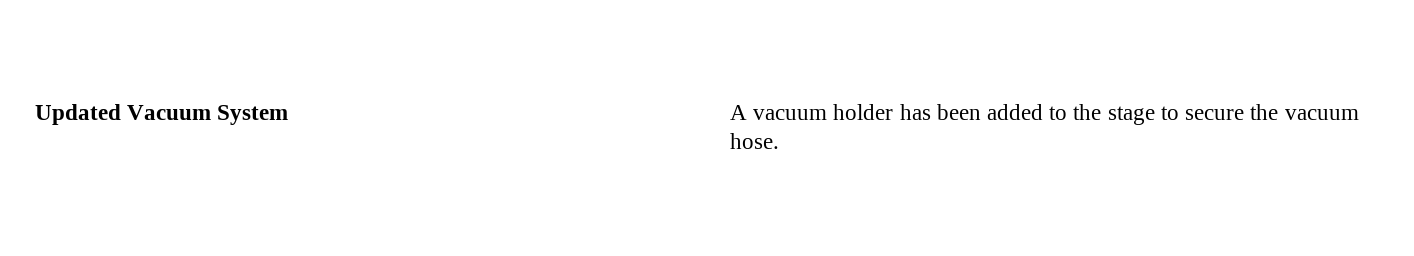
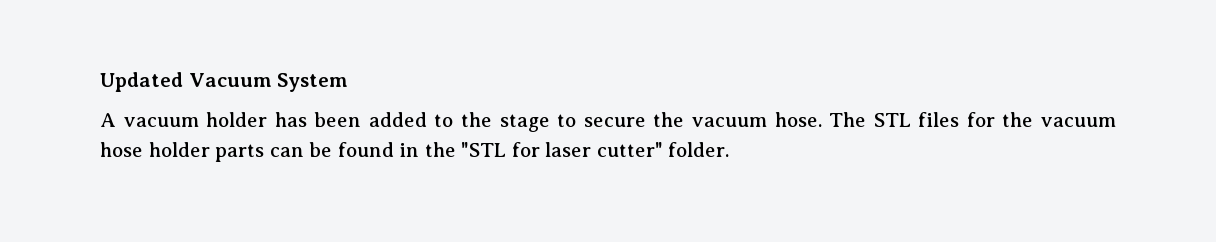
(779, 141) none -> [829,112,1116,127] [100,142,730,162] The STL files for the vacuum hose holder parts can be found in the "STL for laser cutter" folder.

